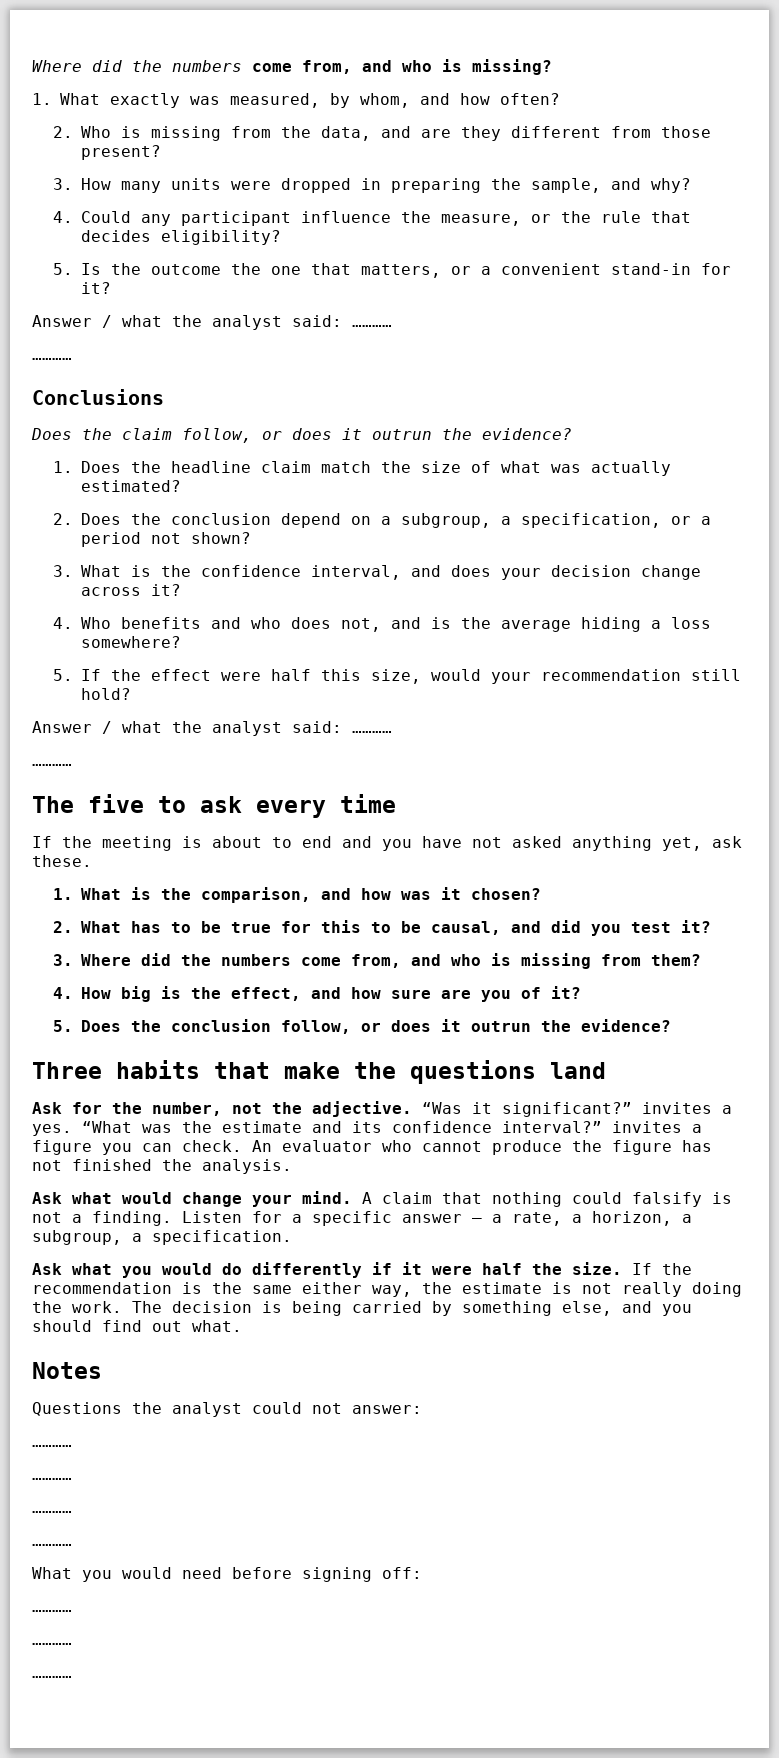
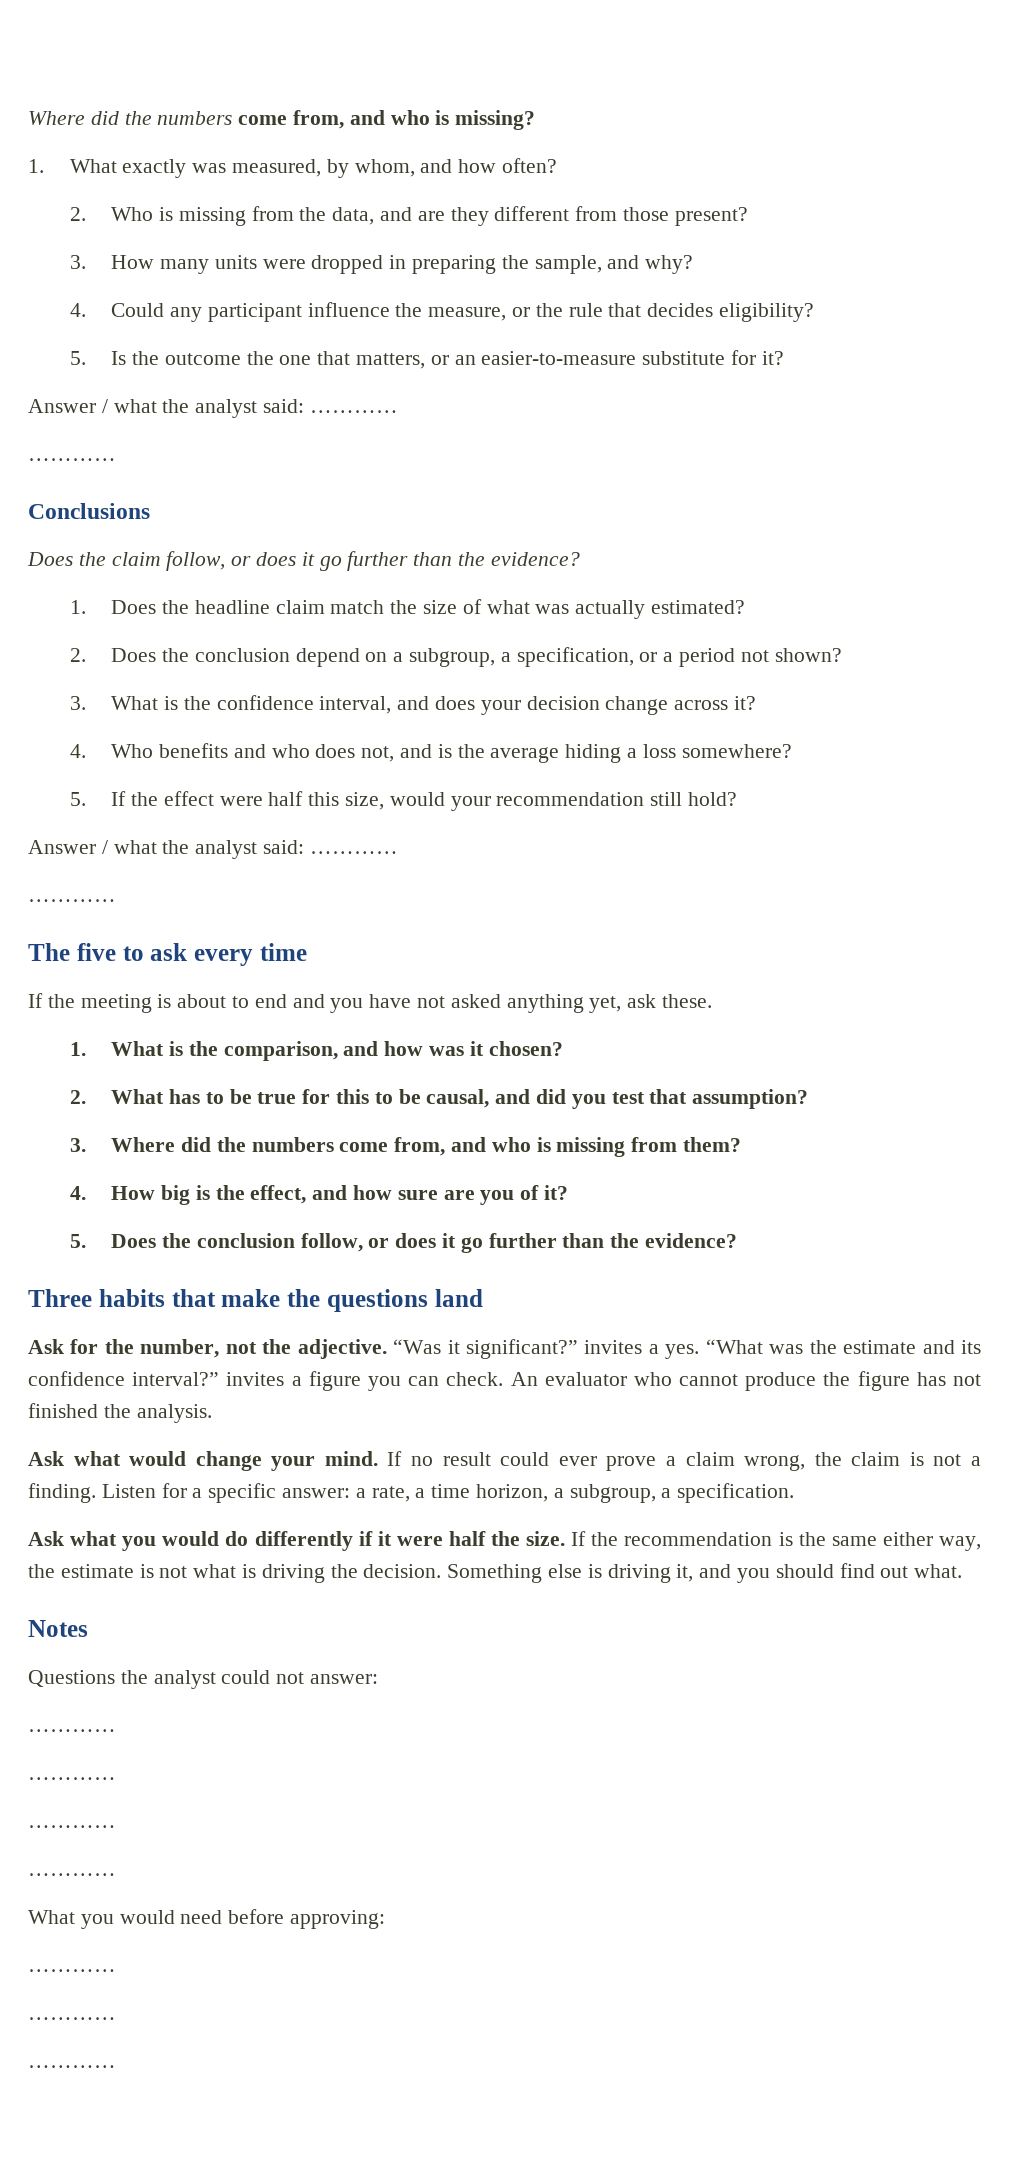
[481,263,692,275] a convenient stand-in -> [454,351,726,365] an easier-to-measure substitute
[372,429,432,440] outrun -> [319,551,453,571] go further than
[681,920,712,933] it? -> [649,1089,809,1109] that assumption?
[471,1021,532,1032] outrun -> [460,1233,605,1253] go further than
[362,1192,702,1207] A claim that nothing could falsify -> [387,1451,901,1471] If no result could ever prove a claim wrong, the claim
[402,1214,482,1223] answer – -> [282,1488,351,1498] answer:
(582, 1218) none -> [431,1484,471,1498] time
[622,1282,742,1297] [32,1301,612,1316] really doing the work. The decision is being carried by something else, -> [193,1564,694,1583] what is driving the decision. Something else is driving it,
[302,1567,422,1582] signing off: -> [290,1910,386,1929] approving:

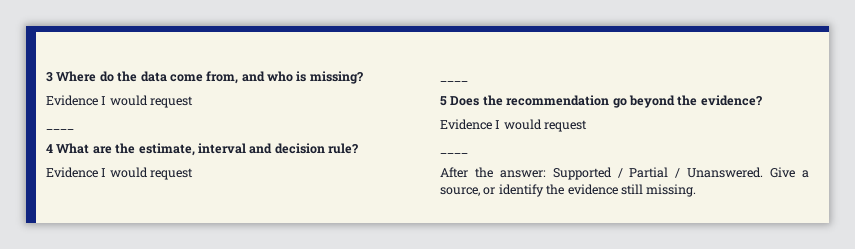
[28,111,233,125] Where did the numbers -> [46,71,167,82] 3 Where do the data
[28,158,558,178] [69,206,748,226] [69,255,694,274] [69,302,814,322] [69,350,784,369] [28,399,398,418] [28,458,116,461] [28,503,150,519] [27,551,580,571] [69,599,745,619] [69,647,842,667] [69,695,756,715] [69,743,792,763] [69,791,737,811] [28,840,398,859] [28,899,116,902] [28,943,307,966] [28,993,713,1013] [69,1041,563,1061] [69,1089,809,1109] [69,1137,741,1157] [69,1185,568,1205] [69,1233,737,1253] [28,1289,483,1312] [28,1339,982,1359] [28,1371,981,1391] [28,1403,212,1423] [28,1451,981,1471] [28,1483,795,1503] [28,1531,982,1551] [28,1563,963,1583] [28,1620,88,1637] [28,1670,379,1689] [28,1729,116,1732] [28,1777,116,1780] [28,1825,116,1828] [28,1873,116,1876] [28,1909,386,1929] [28,1969,116,1972] [28,2017,116,2020] [28,2065,116,2068] 1. What exactly was measured, by whom, and how often? // 2. Who is missing from the data, and are they different from those present? // 3. How many units were dropped in preparing the sample, and why? // 4. Could any participant influence the measure, or the rule that decides eligibility? // 5. Is the outcome the one that matters, or an easier-to-measure substitute for it? // Answer / what the analyst said: ………… // ………… // Conclusions // Does the claim follow, or does it go further than the evidence? // 1. Does the headline claim match the size of what was actually estimated? // 2. Does the conclusion depend on a subgroup, a specification, or a period not shown? // 3. What is the confidence interval, and does your decision change across it? // 4. Who benefits and who does not, and is the average hiding a loss somewhere? // 5. If the effect were half this size, would your recommendation still hold? // Answer / what the analyst said: ………… // ………… // The five to ask every time // If the meeting is about to end and you have not asked anything yet, ask these. // 1. What is the comparison, and how was it chosen? // 2. What has to be true for this to be causal, and did you test that assumption? // 3. Where did the numbers come from, and who is missing from them? // 4. How big is the effect, and how sure are you of it? // 5. Does the conclusion follow, or does it go further than the evidence? // Three habits that make the questions land // Ask for the number, not the adjective. “Was it significant?” invites a yes. “What was the estimate and its confidence interval?” invites a figure you can check. An evaluator who cannot produce the figure has not finished the analysis. // Ask what would change your mind. If no result could ever prove a claim wrong, the claim is not a finding. Listen for a specific answer: a rate, a time horizon, a subgroup, a specification. // Ask what you would do differently if it were half the size. If the recommendation is the same either way, the estimate is not what is driving the decision. Something else is driving it, and you should find out what. // Notes // Questions the analyst could not answer: // ………… // ………… // ………… // ………… // What you would need before approving: // ………… // ………… // ………… -> [46,95,194,108] [46,129,74,130] [46,143,358,156] [46,167,194,180] [440,81,468,82] [440,95,762,108] [440,119,588,132] [440,153,468,154] [440,167,809,180] [440,184,697,197] Evidence I would request // ____ // 4 What are the estimate, interval and decision rule? // Evidence I would request // ____ // 5 Does the recommendation go beyond the evidence? // Evidence I would request // ____ // After the answer: Supported / Partial / Unanswered. Give a source, or identify the evidence still missing.

